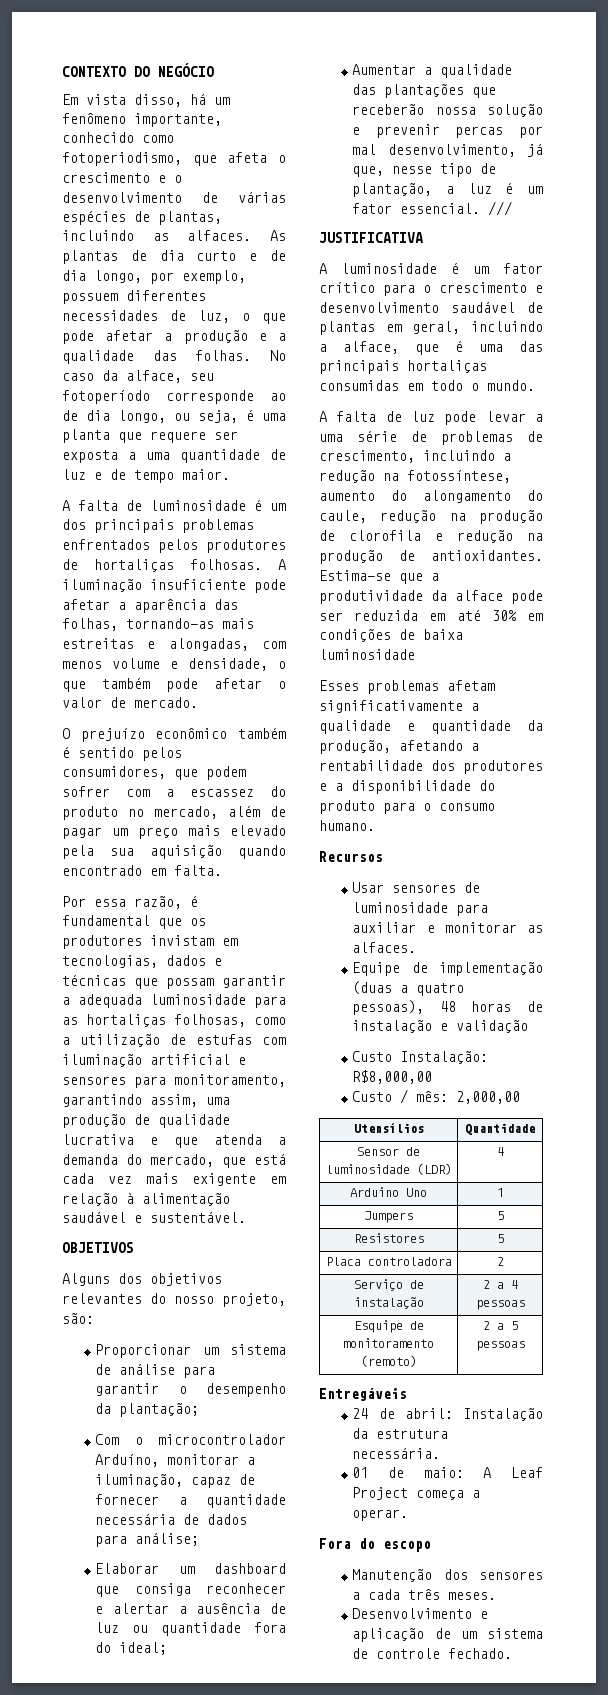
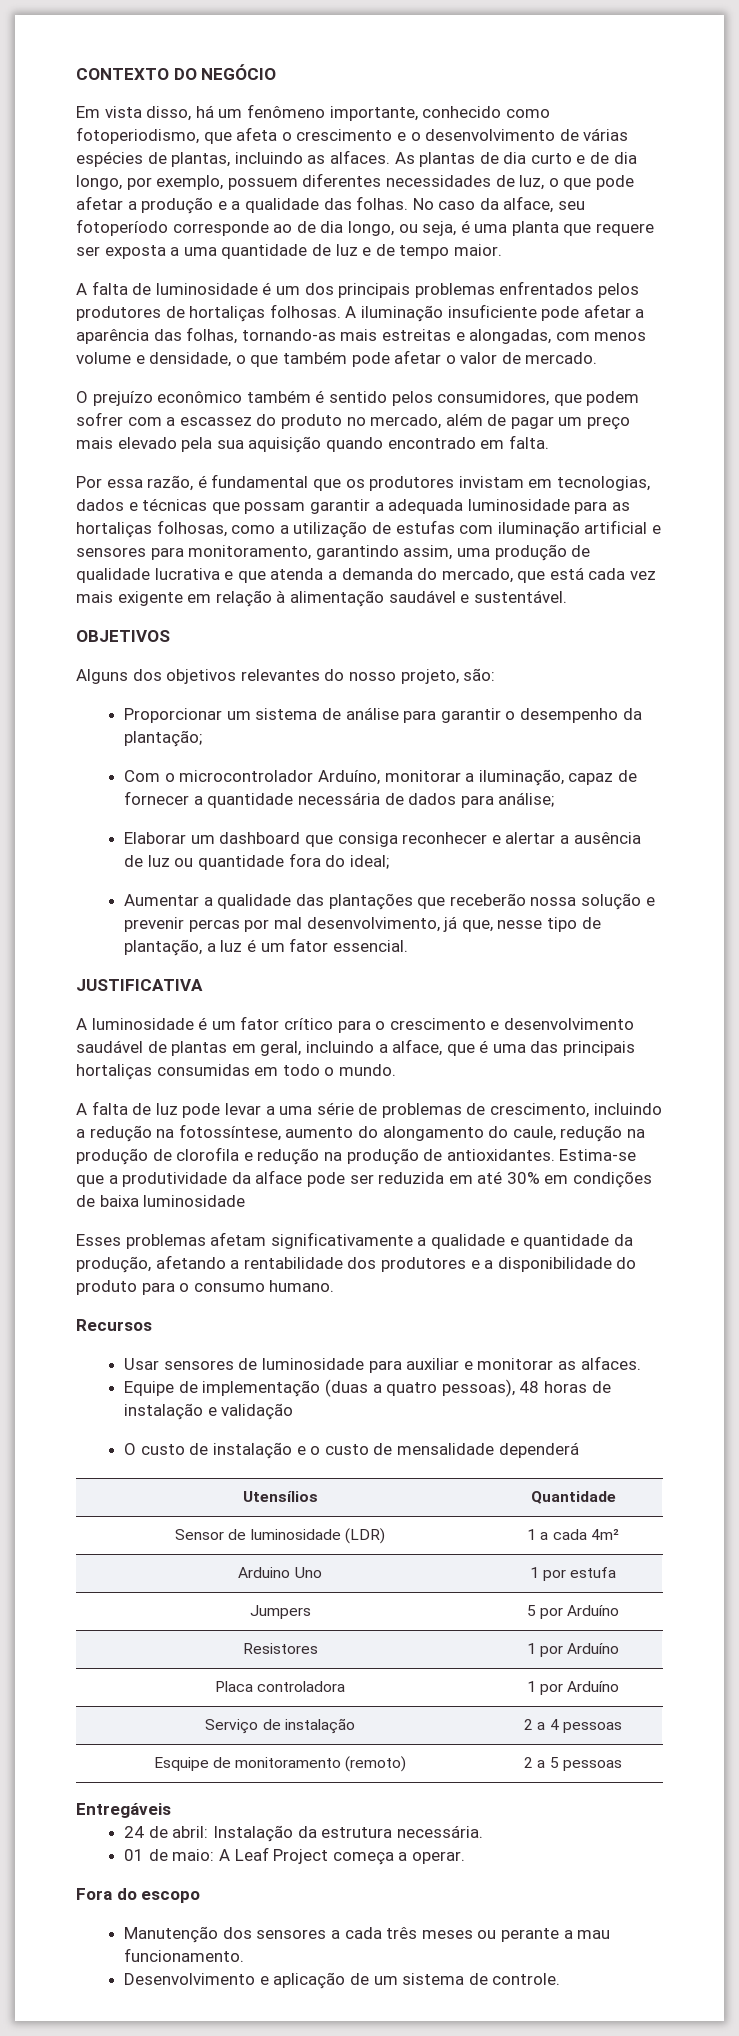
[488,201,513,216] /// -> (408, 946) none
[352,1051,489,1064] [352,1070,433,1084] [352,1089,521,1104] Custo Instalação: R$8,000,00 // Custo / mês: 2,000,00 -> [124,1442,579,1459] O custo de instalação e o custo de mensalidade dependerá
[496,1147,504,1156] 4 -> [527,1529,619,1540] 1 a cada 4m²
(504, 1192) none -> [543,1567,617,1581] por estufa
(504, 1215) none -> [540,1605,620,1619] por Arduíno
[496,1234,504,1243] 5 -> [526,1643,620,1657] 1 por Arduíno
[496,1257,504,1266] 2 -> [526,1681,620,1695] 1 por Arduíno
[448,1592,497,1600] meses. -> [421,1928,611,1942] [124,1948,245,1962] meses ou perante a mau funcionamento.
[376,1648,513,1659] controle fechado. -> [492,1973,561,1985] controle.

